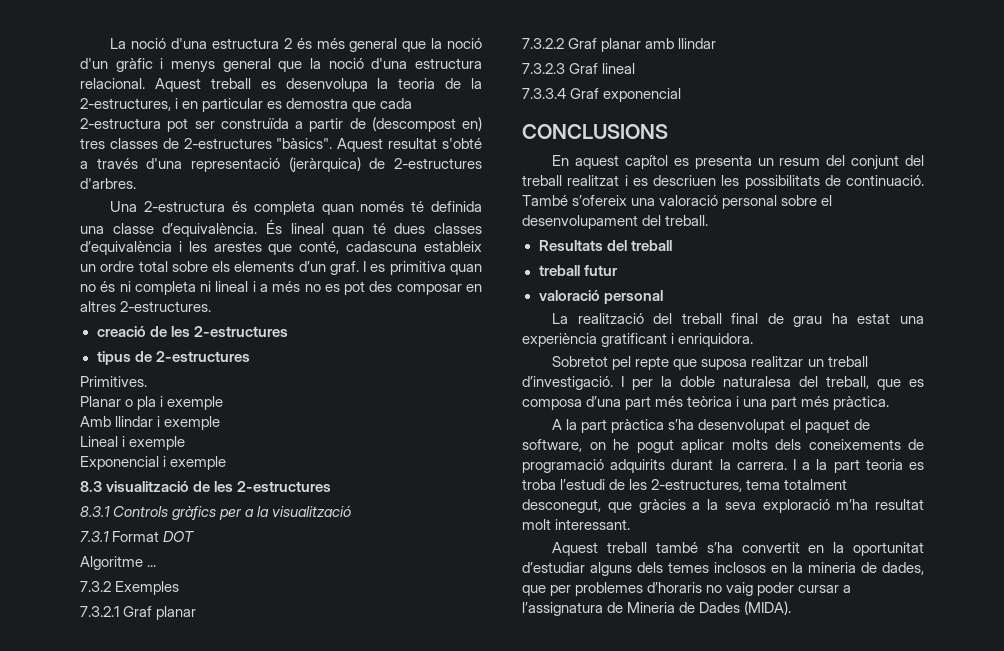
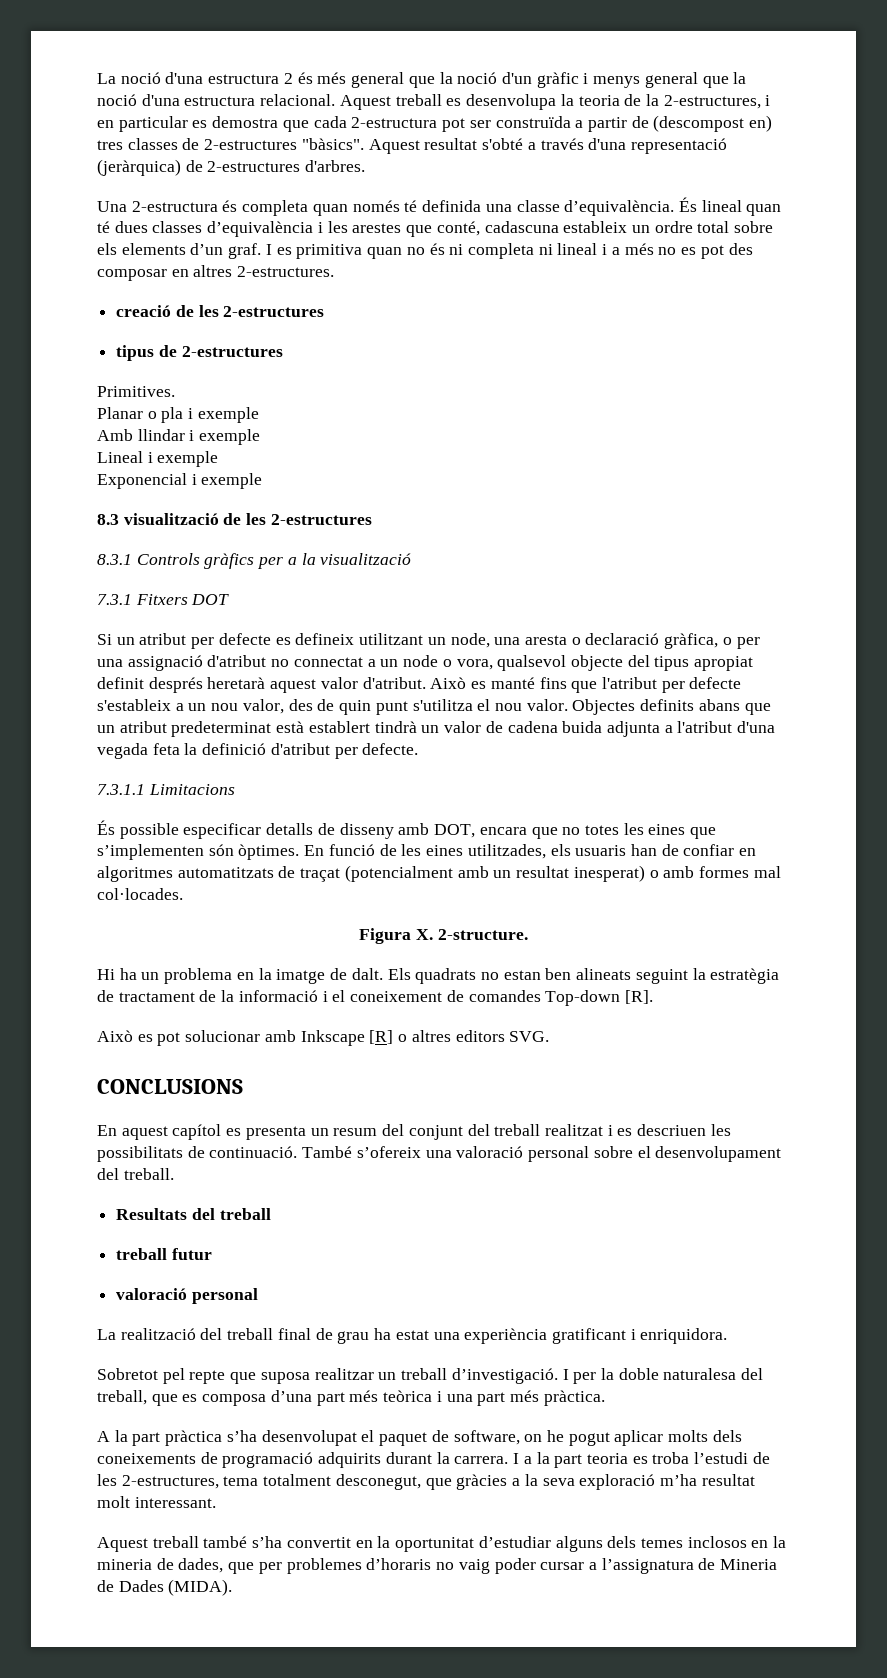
[112,531,160,542] Format -> [135,594,188,605] Fitxers
[80,556,157,570] [80,581,180,595] [80,606,197,620] [522,38,717,52] [522,63,636,74] [522,88,682,102] Algoritme ... // 7.3.2 Exemples // 7.3.2.1 Graf planar // 7.3.2.2 Graf planar amb llindar // 7.3.2.3 Graf lineal // 7.3.3.4 Graf exponencial -> [97,633,760,649] [97,655,754,671] [97,677,742,693] [97,699,771,715] [97,721,776,737] [97,743,419,759] [97,784,235,795] [97,820,717,839] [97,844,757,860] [97,865,781,882] [97,888,183,900] [359,928,528,944] [97,968,780,984] [97,990,653,1006] [97,1030,550,1046] Si un atribut per defecte es defineix utilitzant un node, una aresta o declaració gràfica, o per una assignació d'atribut no connectat a un node o vora, qualsevol objecte del tipus apropiat definit després heretarà aquest valor d'atribut. Això es manté fins que l'atribut per defecte s'estableix a un nou valor, des de quin punt s'utilitza el nou valor. Objectes definits abans que un atribut predeterminat està establert tindrà un valor de cadena buida adjunta a l'atribut d'una vegada feta la definició d'atribut per defecte. // 7.3.1.1 Limitacions // És possible especificar detalls de disseny amb DOT, encara que no totes les eines que s’implementen són òptimes. En funció de les eines utilitzades, els usuaris han de confiar en algoritmes automatitzats de traçat (potencialment amb un resultat inesperat) o amb formes mal col·locades. // Figura X. 2-structure. // Hi ha un problema en la imatge de dalt. Els quadrats no estan ben alineats seguint la estratègia de tractament de la informació i el coneixement de comandes Top-down [R]. // Això es pot solucionar amb Inkscape [R] o altres editors SVG.

